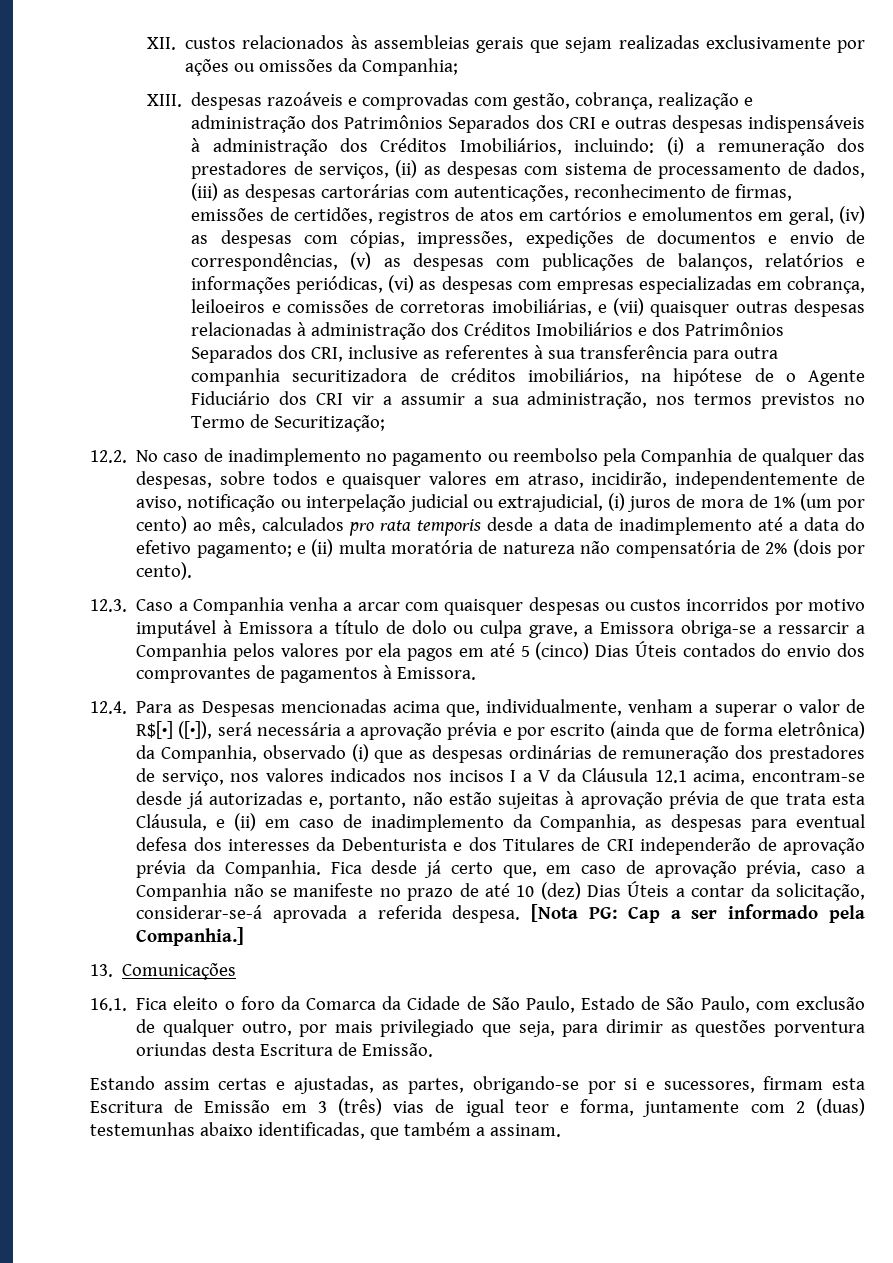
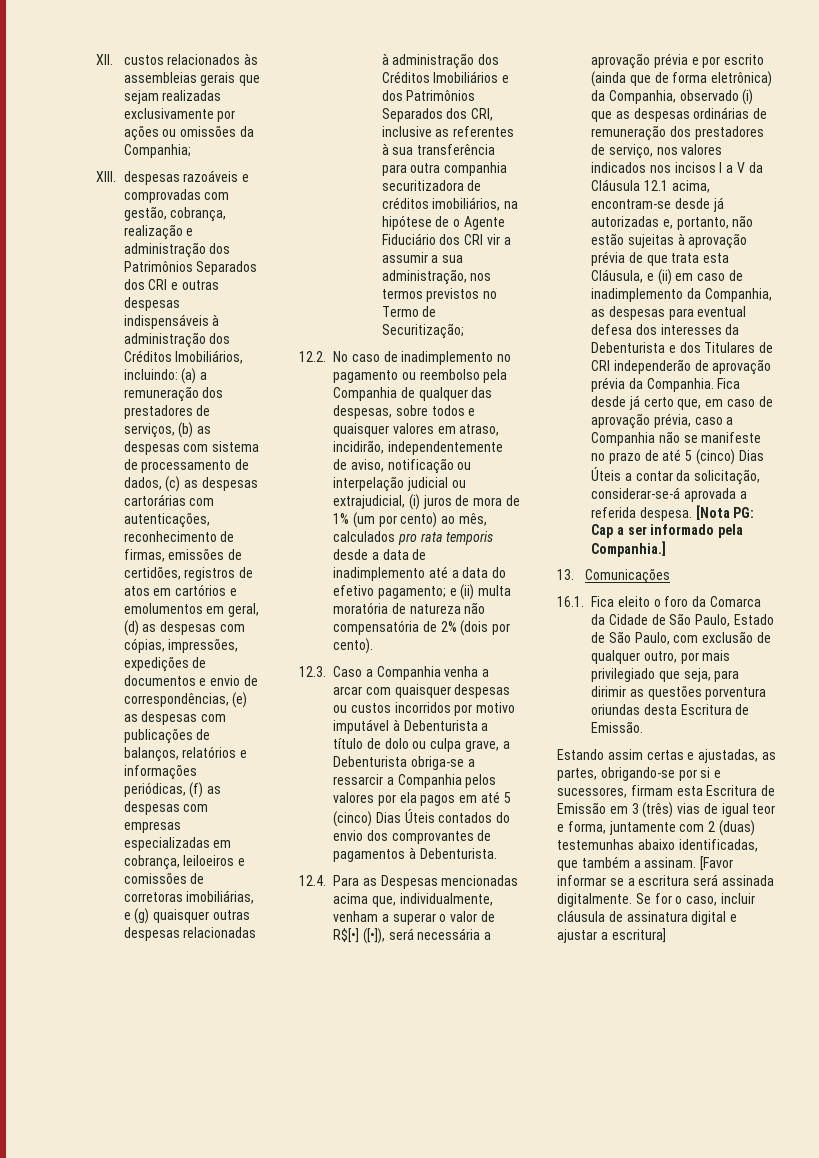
[666,137,684,155] (i) -> [181,368,197,384] (a)
[395,160,418,178] (ii) -> [178,422,194,438] (b)
[191,183,219,201] (iii) -> [165,476,181,492] (c)
[839,206,865,224] (iv) -> [123,620,139,636] (d)
[350,252,372,270] (v) -> [232,692,248,708] (e)
[388,275,415,293] (vi) -> [189,782,204,798] (f)
[613,298,645,316] (vii) -> [134,908,150,924] (g)
[238,622,313,634] Emissora -> [403,720,478,731] Debenturista
[600,622,675,634] Emissora -> [333,756,407,767] Debenturista
[397,667,477,680] Emissora. -> [419,848,497,859] Debenturista.
[516,882,581,900] 10 (dez) -> [685,449,735,465] 5 (cinco)
(561, 1130) none -> [700,856,734,871] [557,874,774,886] [557,893,755,907] [557,910,738,925] [557,928,666,943] [Favor informar se a escritura será assinada digitalmente. Se for o caso, incluir cláusula de assinatura digital e ajustar a escritura]

